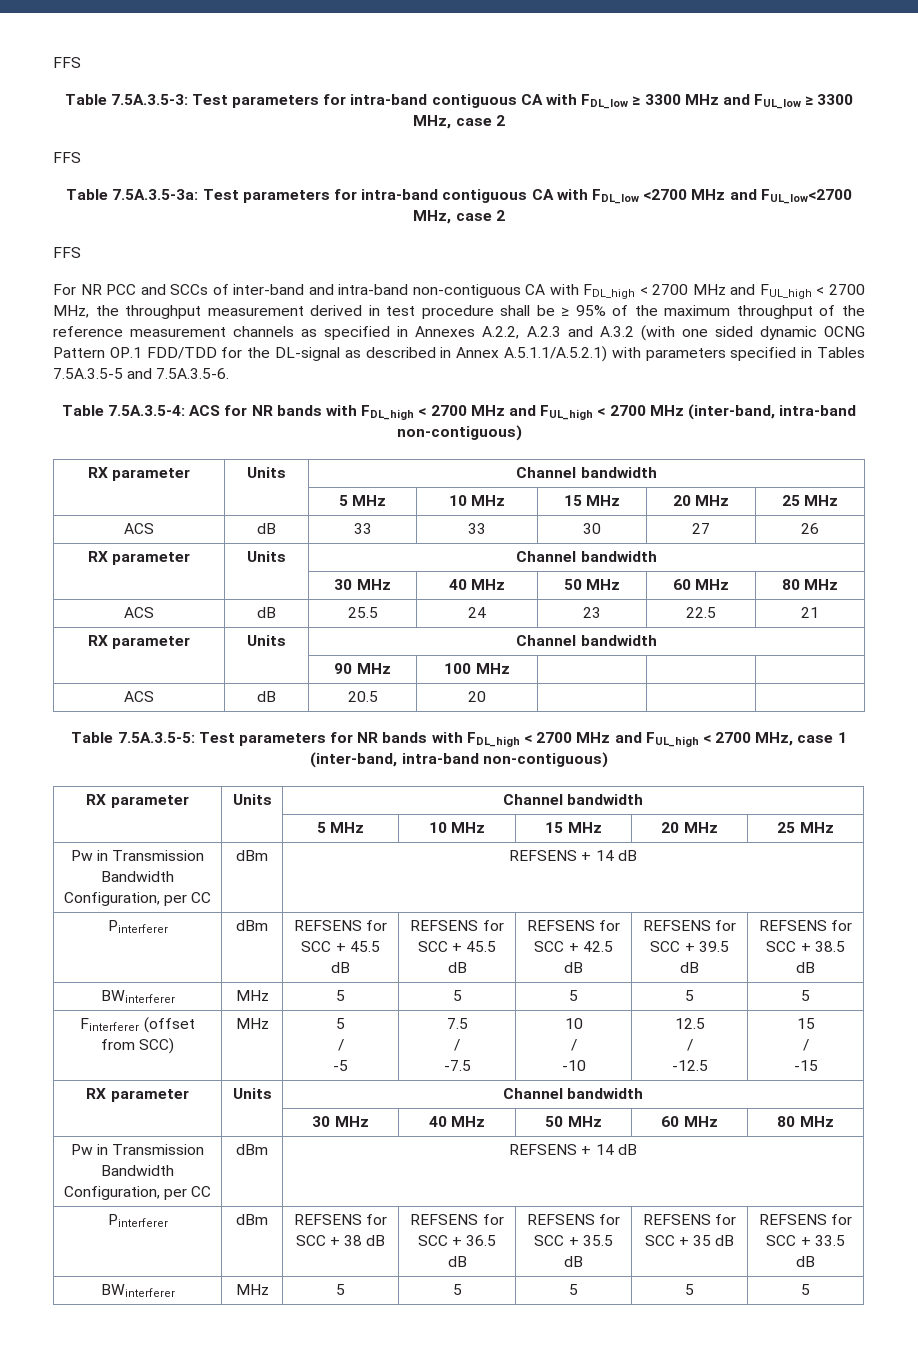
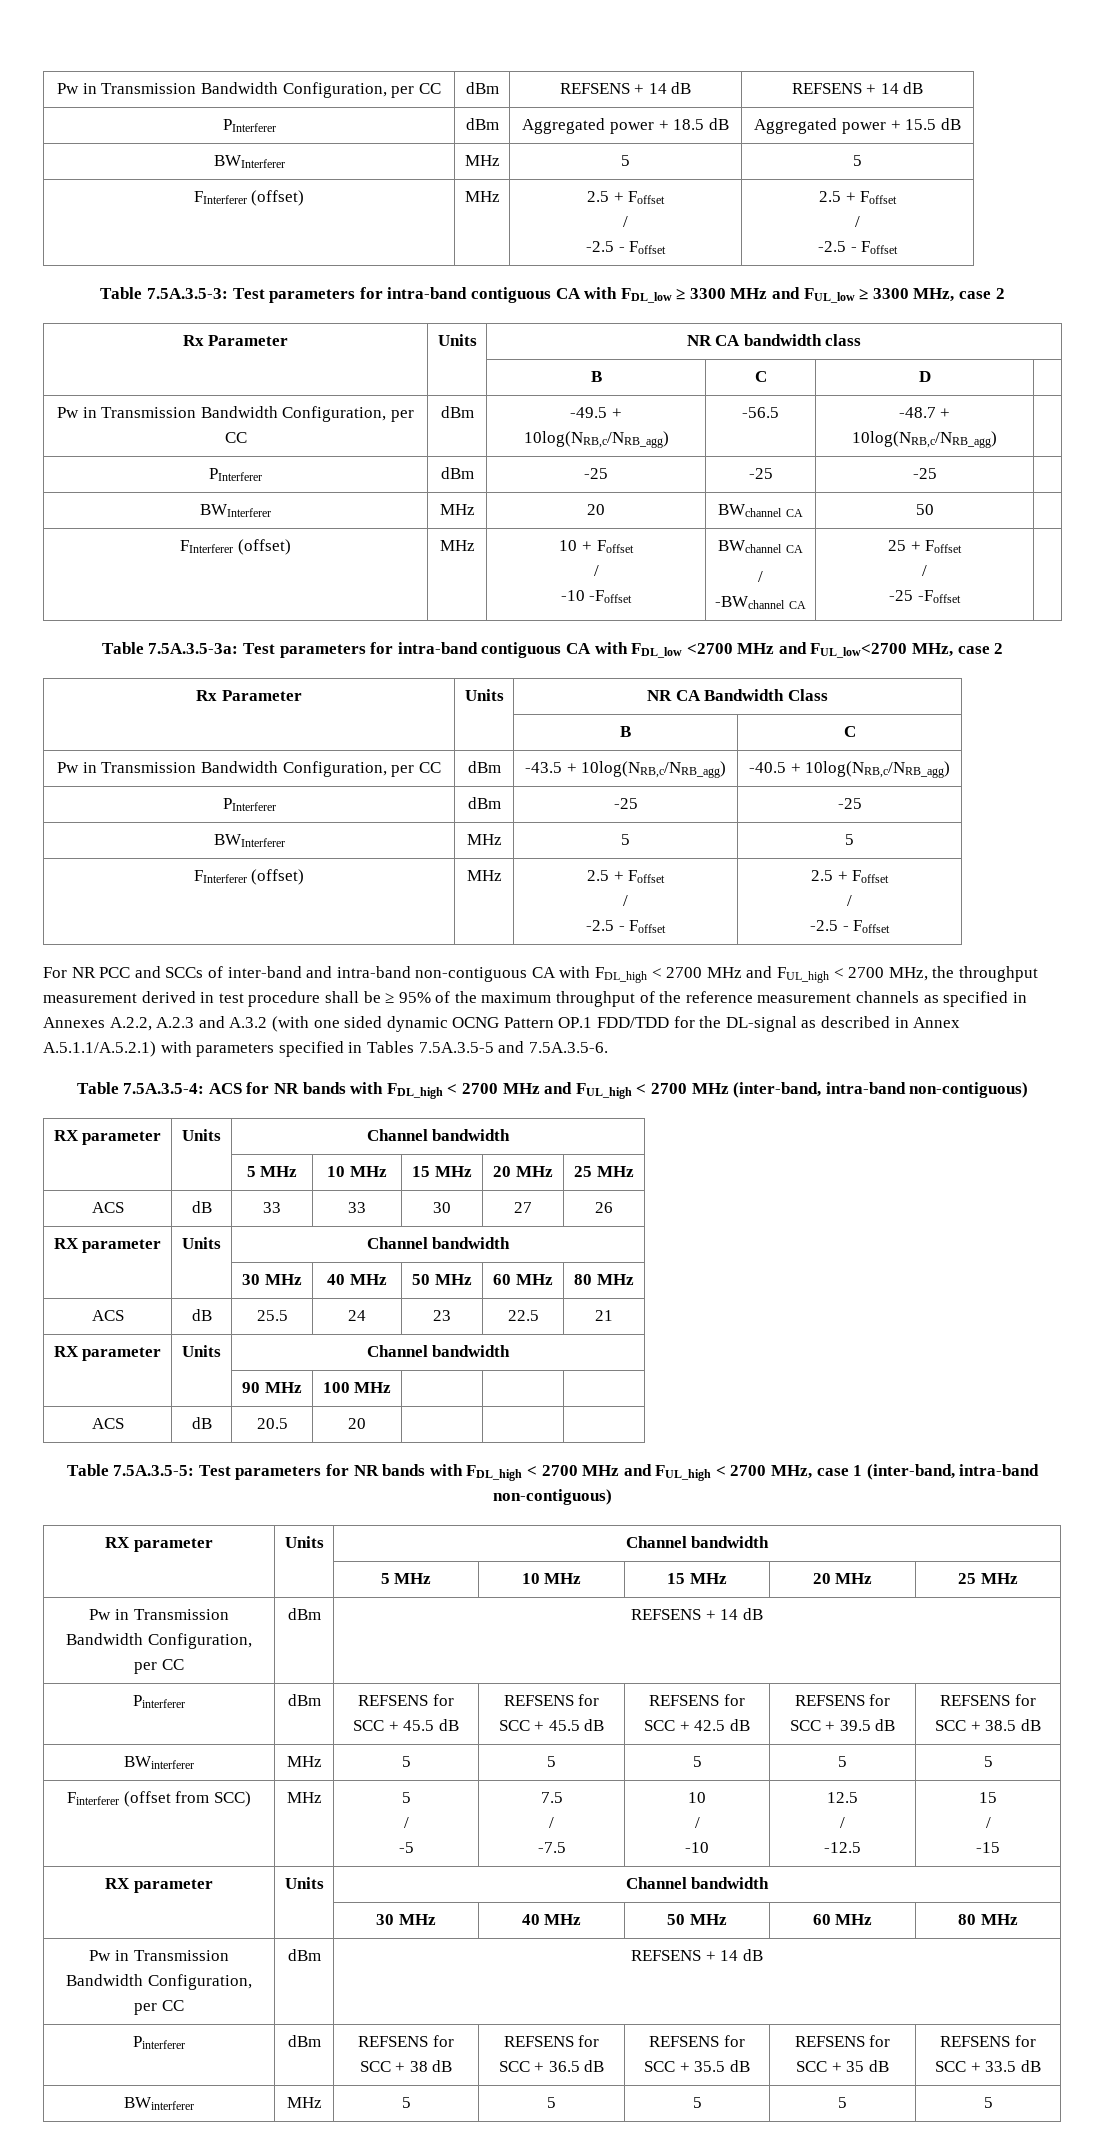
[53,57,81,68] FFS -> [57,82,441,98] [465,82,499,94] [559,82,692,94] [791,82,924,94] [222,119,276,132] [465,118,499,130] [522,118,729,134] [754,118,961,134] [213,155,285,168] [464,155,500,166] [621,155,630,166] [853,155,862,166] [193,190,305,206] [464,191,500,202] [586,191,666,204] [623,216,628,227] [585,241,667,254] [818,191,898,204] [855,216,860,227] [817,241,899,254] Pw in Transmission Bandwidth Configuration, per CC | dBm | REFSENS + 14 dB | REFSENS + 14 dB // PInterferer | dBm | Aggregated power + 18.5 dB | Aggregated power + 15.5 dB // BWInterferer | MHz | 5 | 5 // FInterferer (offset) | MHz | 2.5 + Foffset // / // -2.5 - Foffset | 2.5 + Foffset // / // -2.5 - Foffset
[53,152,81,163] // FFS -> [182,335,289,346] [437,334,477,346] [686,334,862,346] [590,371,602,382] [754,371,767,382] [918,371,931,382] [57,406,414,422] [224,432,247,443] [440,406,474,418] [570,407,622,418] [523,431,669,448] [742,407,779,418] [898,407,951,418] [852,431,997,448] [209,468,262,481] [440,467,474,479] [584,468,608,479] [748,468,773,479] [912,468,937,479] [200,504,271,517] [439,504,475,515] [587,504,605,515] [718,504,803,517] [915,504,934,515] [180,539,291,555] [439,540,475,551] [559,540,634,553] [593,565,599,576] [560,590,633,603] [718,540,803,553] [758,571,763,582] [715,596,806,609] [887,540,963,553] [922,565,927,576] [889,590,961,603] // Rx Parameter | Units | NR CA bandwidth class // | | B | C | D | // Pw in Transmission Bandwidth Configuration, per CC | dBm | -49.5 + 10log(NRB,c/NRB_agg) | -56.5 | -48.7 + 10log(NRB,c/NRB_agg) | // PInterferer | dBm | -25 | -25 | -25 | // BWInterferer | MHz | 20 | BWchannel CA | 50 | // FInterferer (offset) | MHz | 10 + Foffset // / // -10 -Foffset | BWchannel CA // / // -BWchannel CA | 25 + Foffset // / // -25 -Foffset |
[53,247,81,258] // FFS -> [196,690,302,701] [464,689,504,701] [647,689,828,701] [620,726,631,737] [843,726,856,737] [57,761,441,777] [467,761,501,773] [524,761,727,778] [748,761,951,778] [222,798,276,811] [467,797,501,809] [613,798,638,809] [837,798,862,809] [213,834,285,847] [466,834,502,845] [621,834,630,845] [845,834,854,845] [193,869,305,885] [466,870,502,881] [586,870,666,883] [623,895,628,906] [585,920,667,933] [810,870,890,883] [847,895,852,906] [809,920,891,933] // Rx Parameter | Units | NR CA Bandwidth Class // | | B | C // Pw in Transmission Bandwidth Configuration, per CC | dBm | -43.5 + 10log(NRB,c/NRB_agg) | -40.5 + 10log(NRB,c/NRB_agg) // PInterferer | dBm | -25 | -25 // BWInterferer | MHz | 5 | 5 // FInterferer (offset) | MHz | 2.5 + Foffset // / // -2.5 - Foffset | 2.5 + Foffset // / // -2.5 - Foffset

